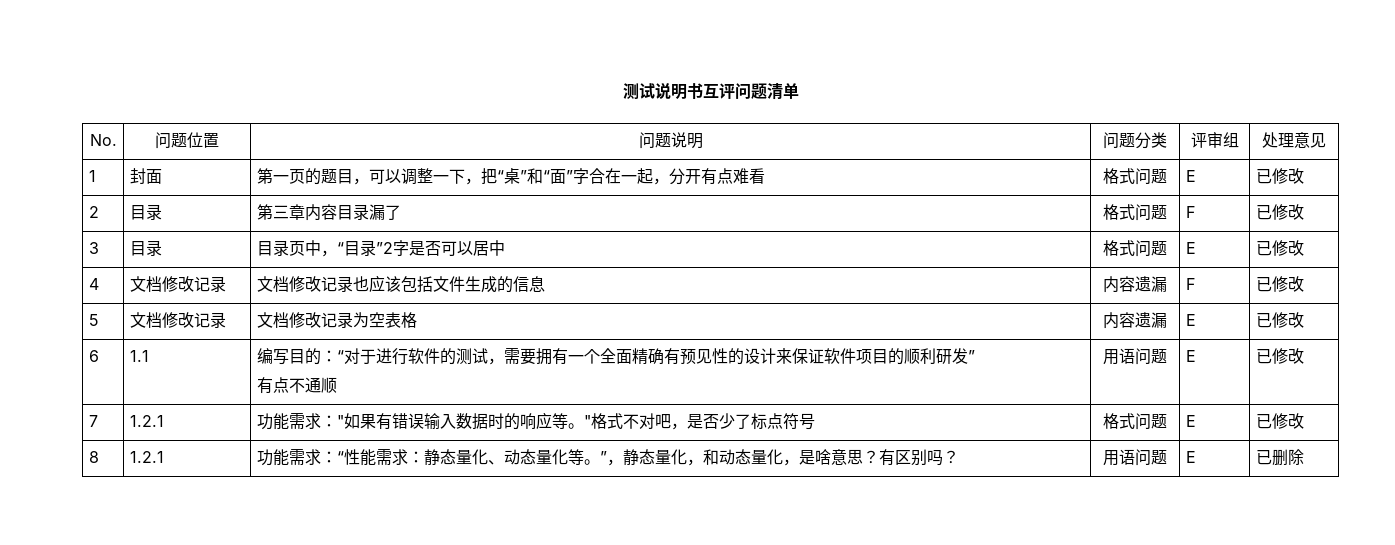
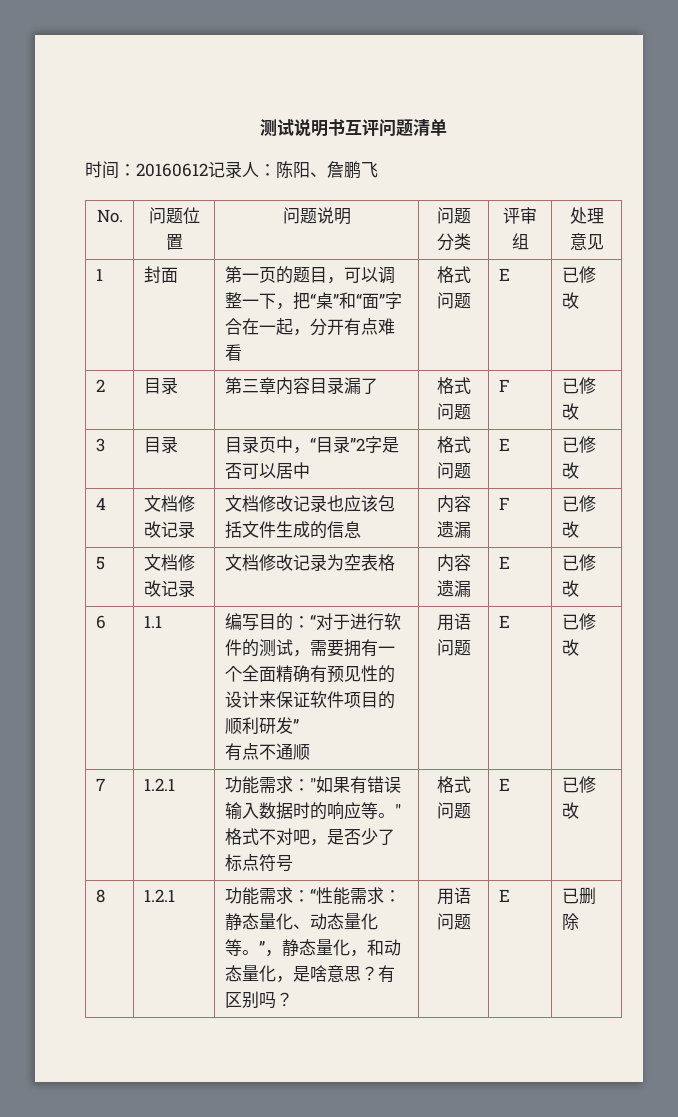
(799, 91) none -> [85,161,378,179] // 时间：20160612记录人：陈阳、詹鹏飞

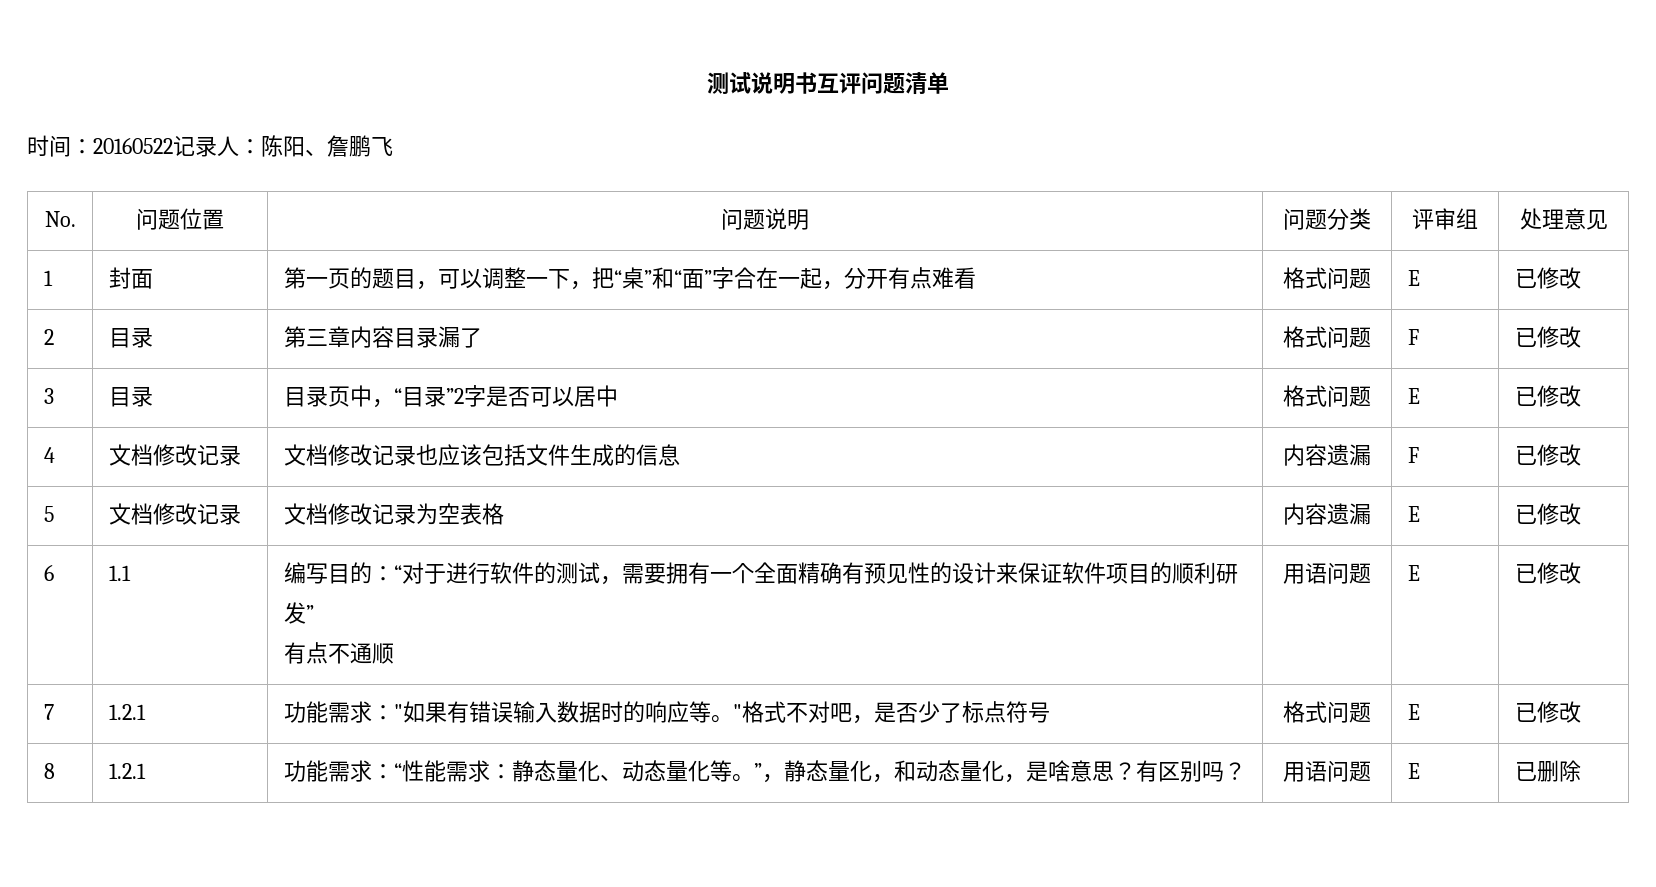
[136,163,208,177] 20160612 -> [93,138,173,154] 20160522

